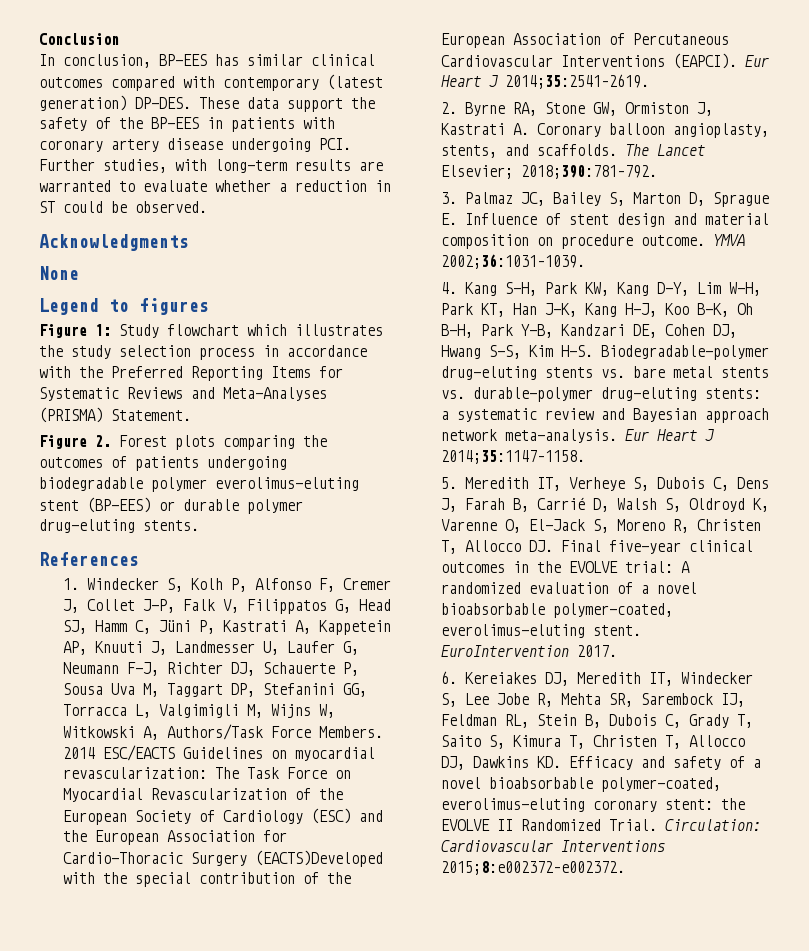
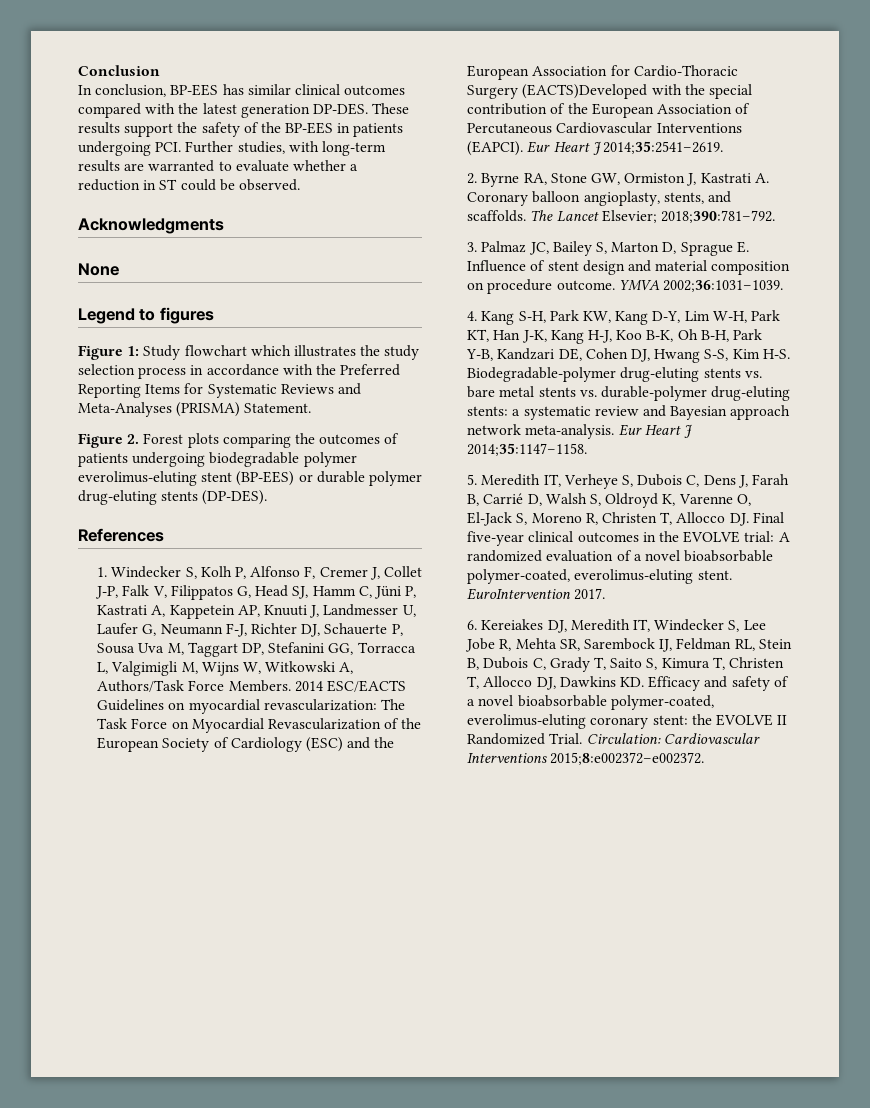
[223,74,383,91] [39,95,127,111] contemporary (latest generation) -> [178,103,310,118] the latest generation
[247,97,279,109] data -> [78,122,120,134] results
[303,117,335,129] [39,138,223,152] with coronary artery disease -> (404, 130) none
[143,520,199,531] stents. -> [161,490,268,505] stents (DP-DES).

